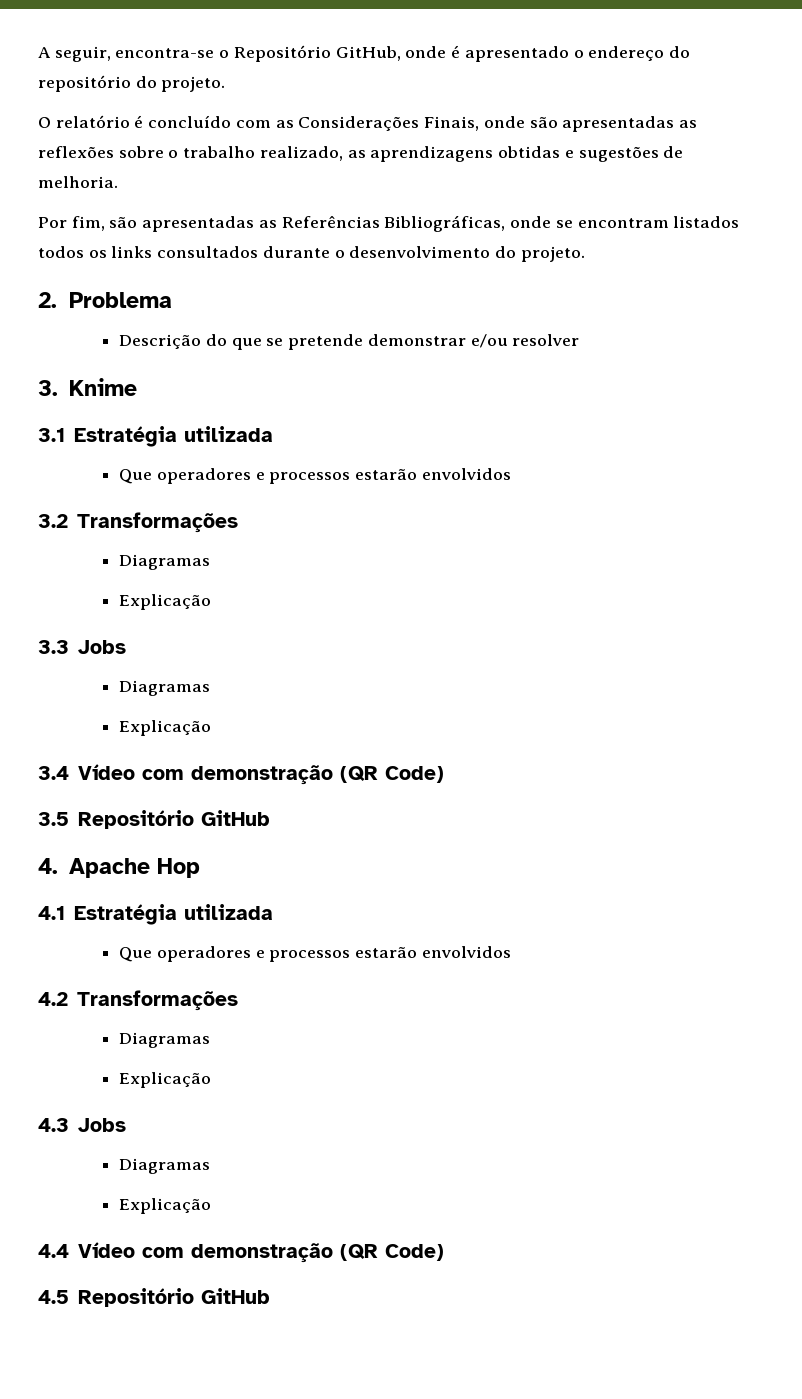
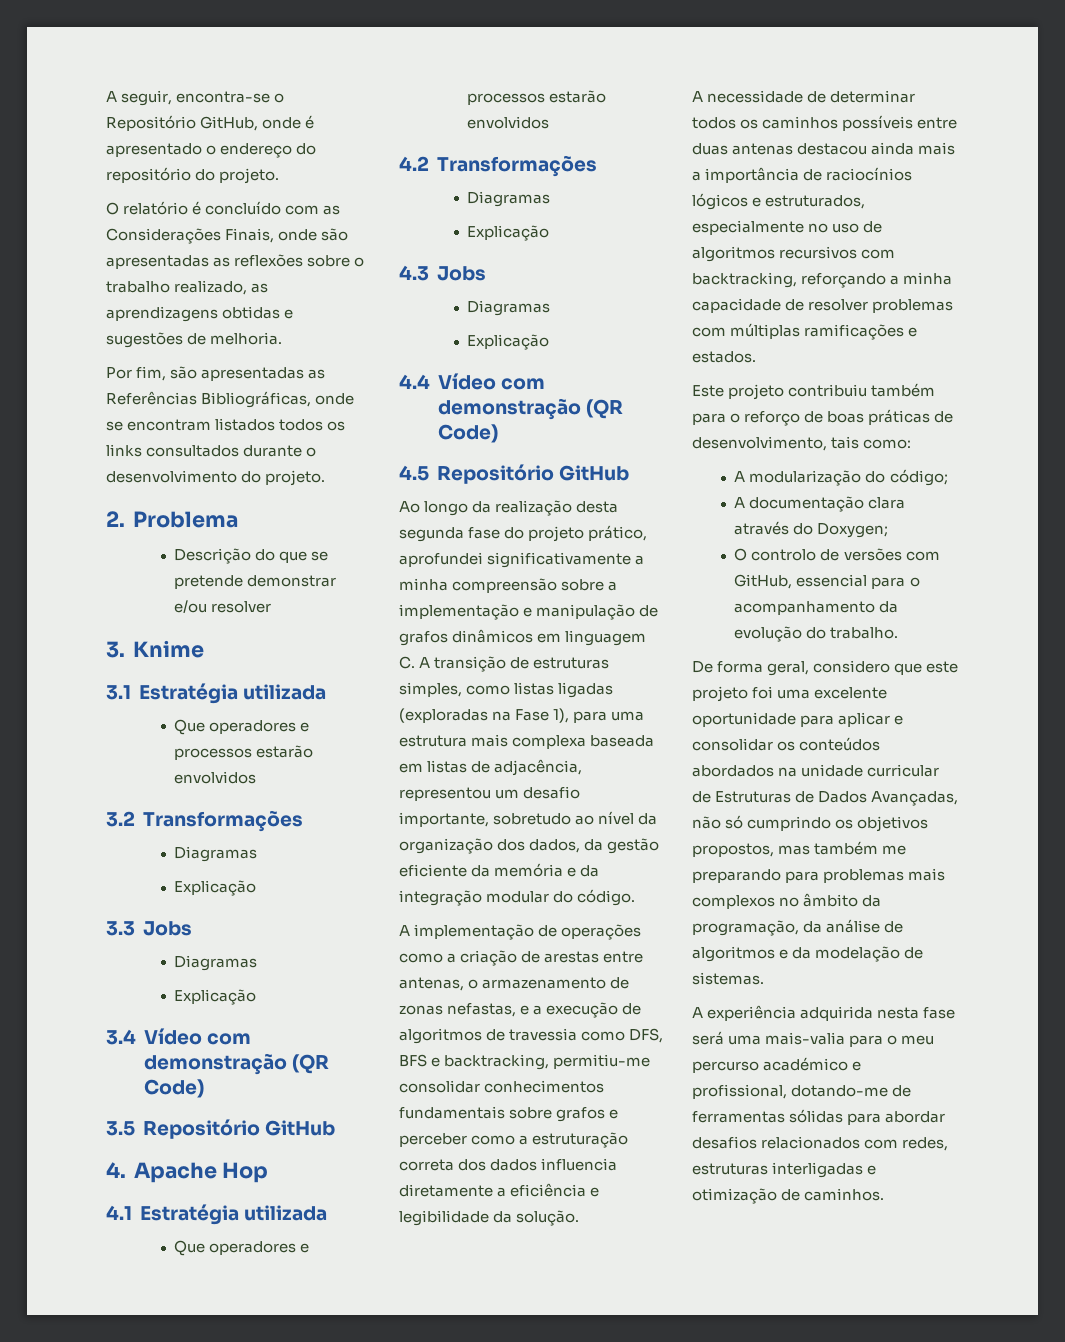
(270, 1296) none -> [399,500,619,516] [399,525,648,542] [399,552,645,568] [399,578,618,593] [399,604,659,620] [399,629,647,646] [399,656,610,672] [399,682,614,698] [399,708,645,723] [399,734,655,749] [399,759,583,776] [399,786,581,801] [399,811,658,827] [399,838,660,854] [399,863,600,877] [399,889,636,906] [399,924,642,940] [399,950,644,966] [399,977,630,991] [399,1002,642,1018] [399,1028,664,1044] [399,1054,651,1070] [399,1080,605,1093] [399,1106,619,1122] [399,1132,629,1148] [399,1158,618,1171] [399,1183,600,1197] [399,1210,580,1226] [692,90,916,103] [692,115,958,131] [692,142,956,155] [692,167,913,183] [692,193,866,210] [692,220,883,235] [692,246,896,262] [692,272,953,288] [692,298,954,313] [692,323,918,340] [692,351,756,363] [692,383,936,400] [692,409,954,426] [692,436,912,451] [734,469,948,486] [734,496,906,512] [734,521,889,538] [734,548,940,561] [734,574,920,589] [734,601,899,615] [734,626,899,642] [692,660,959,676] [692,686,888,702] [692,712,904,727] [692,737,881,751] [692,764,940,777] [692,791,959,806] [692,815,929,832] [692,841,907,857] [692,868,946,883] [692,893,882,909] [692,919,904,936] [692,946,924,962] [692,972,764,985] [692,1005,956,1021] [692,1031,935,1047] [692,1057,862,1073] [692,1084,912,1099] [692,1109,946,1125] [692,1136,949,1151] [692,1162,877,1178] [692,1188,885,1204] // Ao longo da realização desta segunda fase do projeto prático, aprofundei significativamente a minha compreensão sobre a implementação e manipulação de grafos dinâmicos em linguagem C. A transição de estruturas simples, como listas ligadas (exploradas na Fase 1), para uma estrutura mais complexa baseada em listas de adjacência, representou um desafio importante, sobretudo ao nível da organização dos dados, da gestão eficiente da memória e da integração modular do código. // A implementação de operações como a criação de arestas entre antenas, o armazenamento de zonas nefastas, e a execução de algoritmos de travessia como DFS, BFS e backtracking, permitiu-me consolidar conhecimentos fundamentais sobre grafos e perceber como a estruturação correta dos dados influencia diretamente a eficiência e legibilidade da solução. // A necessidade de determinar todos os caminhos possíveis entre duas antenas destacou ainda mais a importância de raciocínios lógicos e estruturados, especialmente no uso de algoritmos recursivos com backtracking, reforçando a minha capacidade de resolver problemas com múltiplas ramificações e estados. // Este projeto contribuiu também para o reforço de boas práticas de desenvolvimento, tais como: // A modularização do código; // A documentação clara através do Doxygen; // O controlo de versões com GitHub, essencial para o acompanhamento da evolução do trabalho. // De forma geral, considero que este projeto foi uma excelente oportunidade para aplicar e consolidar os conteúdos abordados na unidade curricular de Estruturas de Dados Avançadas, não só cumprindo os objetivos propostos, mas também me preparando para problemas mais complexos no âmbito da programação, da análise de algoritmos e da modelação de sistemas. // A experiência adquirida nesta fase será uma mais-valia para o meu percurso académico e profissional, dotando-me de ferramentas sólidas para abordar desafios relacionados com redes, estruturas interligadas e otimização de caminhos.

